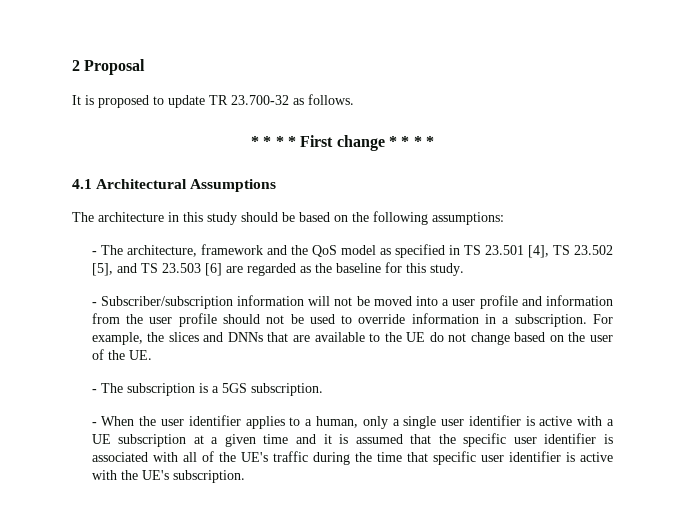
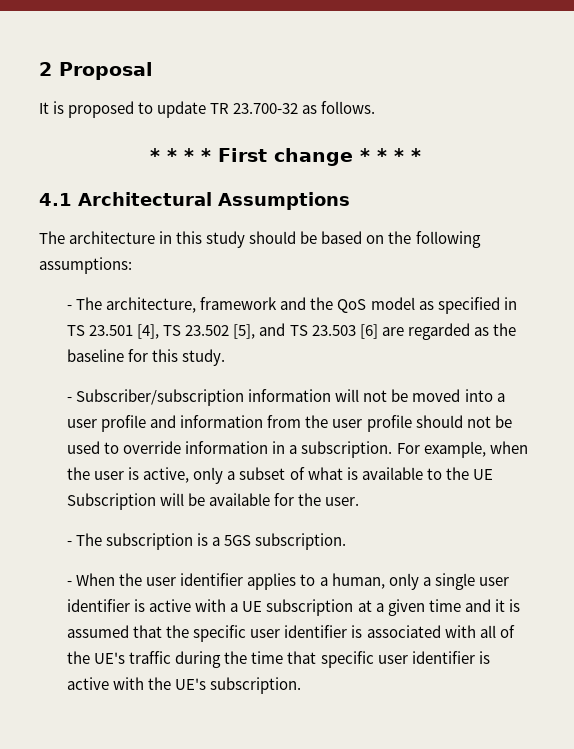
[147,332,614,345] [91,349,152,360] the slices and DNNs that are available to the UE do not change based on the user of the UE. -> [489,441,528,454] [67,467,493,484] [67,493,360,510] when the user is active, only a subset of what is available to the UE Subscription will be available for the user.

